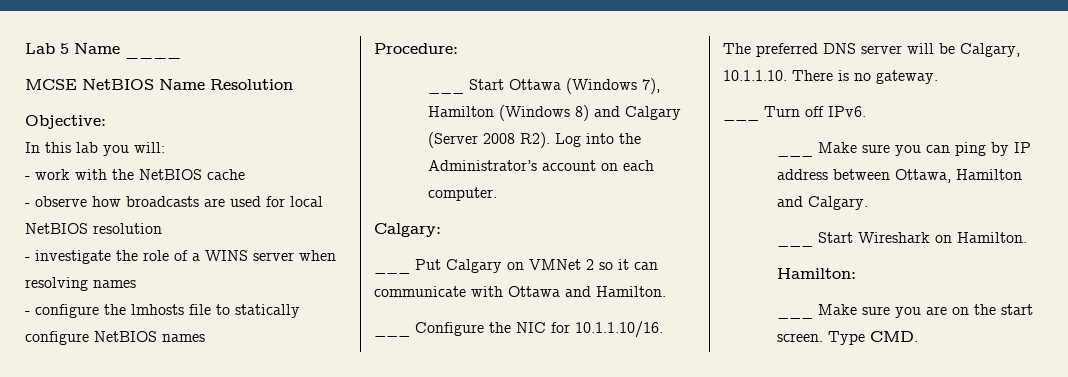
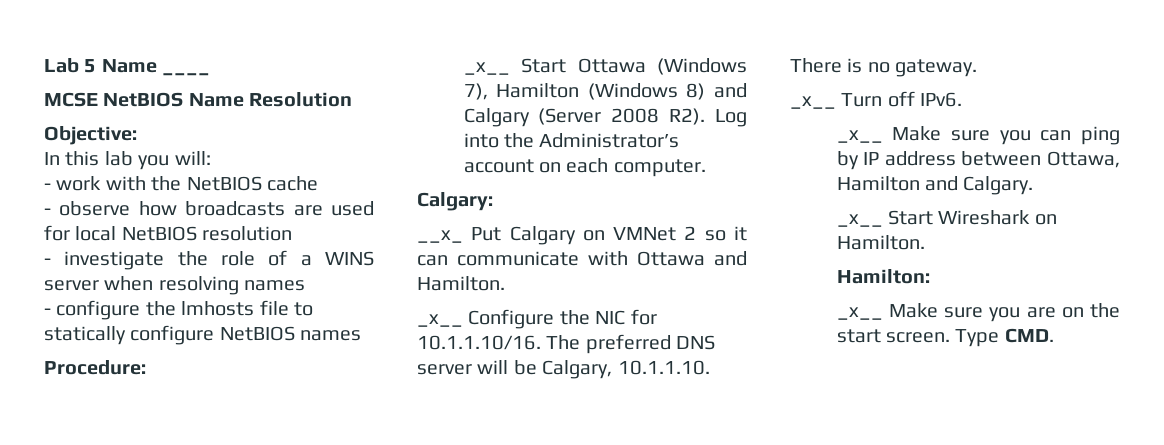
[428,90,465,94] ___ -> [463,62,510,75] _x__
[374,270,410,274] ___ -> [417,230,463,243] __x_
[374,333,410,337] ___ -> [417,314,463,327] _x__
[723,117,759,121] ___ -> [790,96,836,109] _x__
[777,153,814,157] ___ -> [836,130,883,143] _x__
[777,243,814,247] ___ -> [836,214,883,227] _x__
[777,315,814,319] ___ -> [836,307,883,320] _x__

